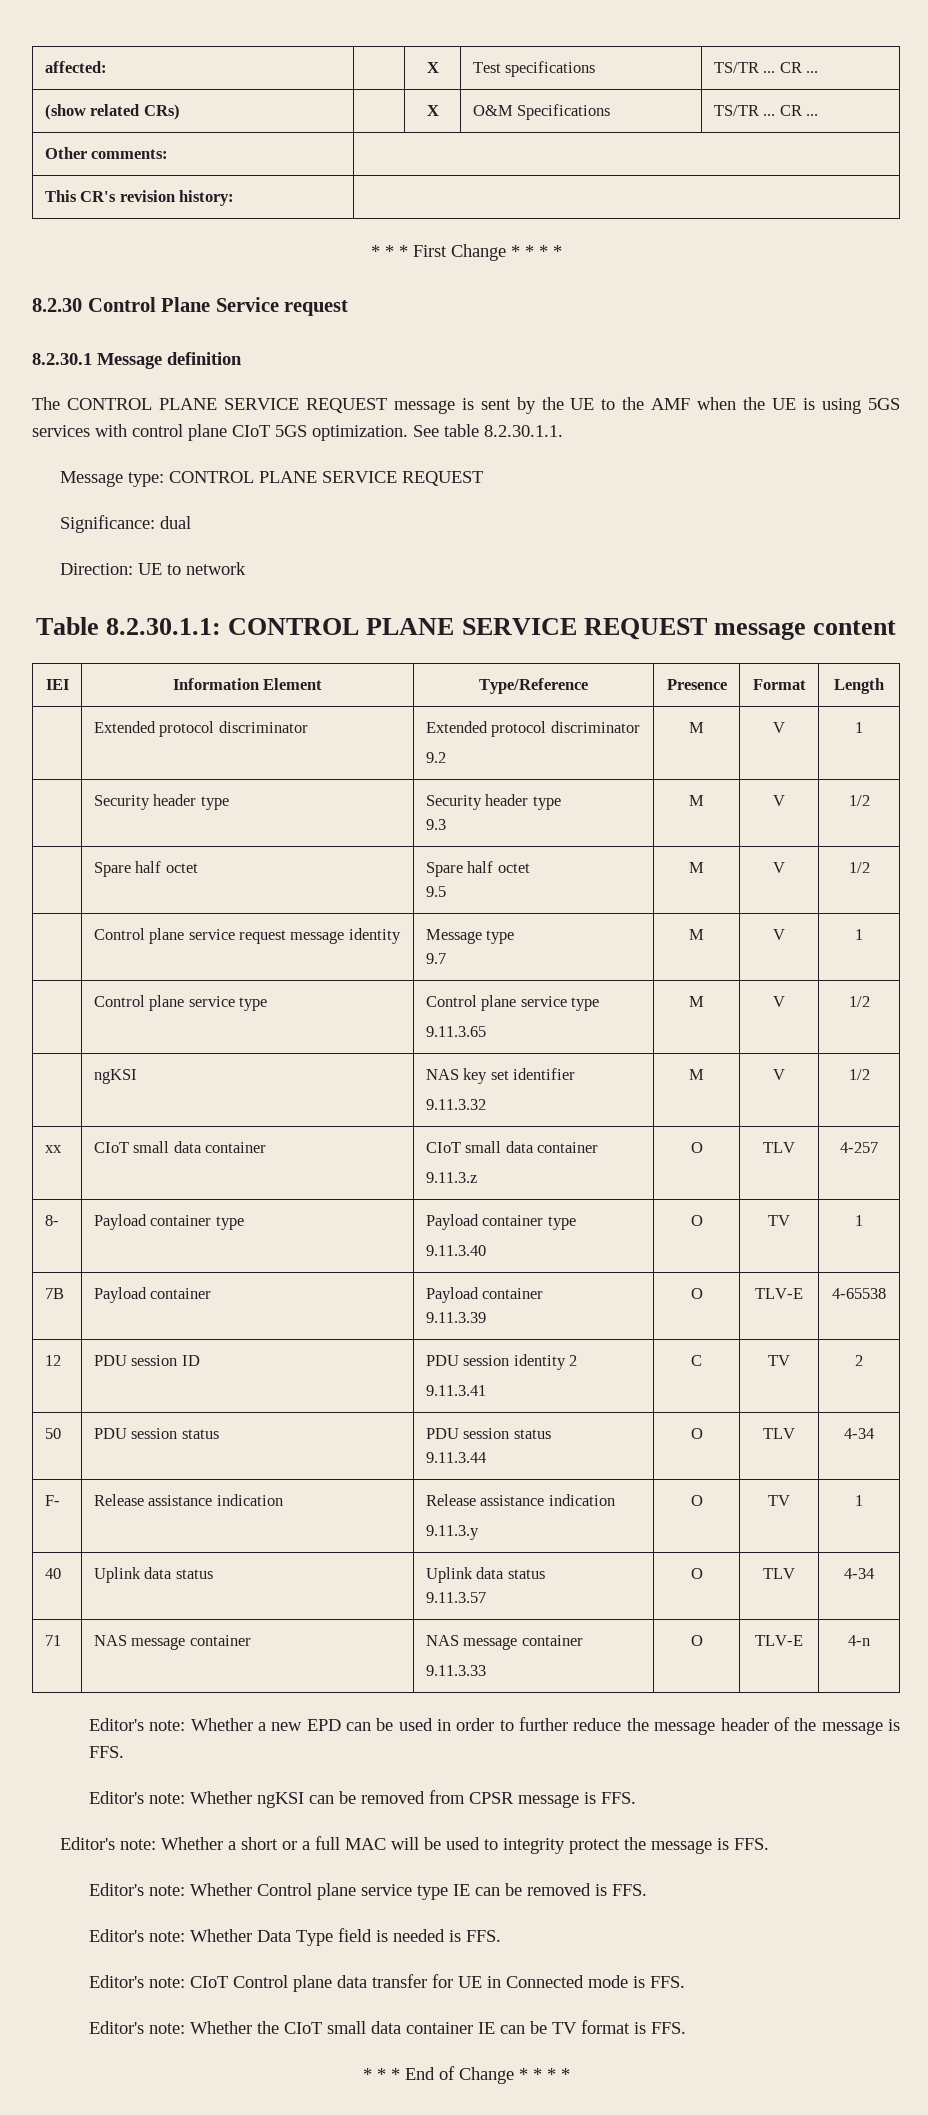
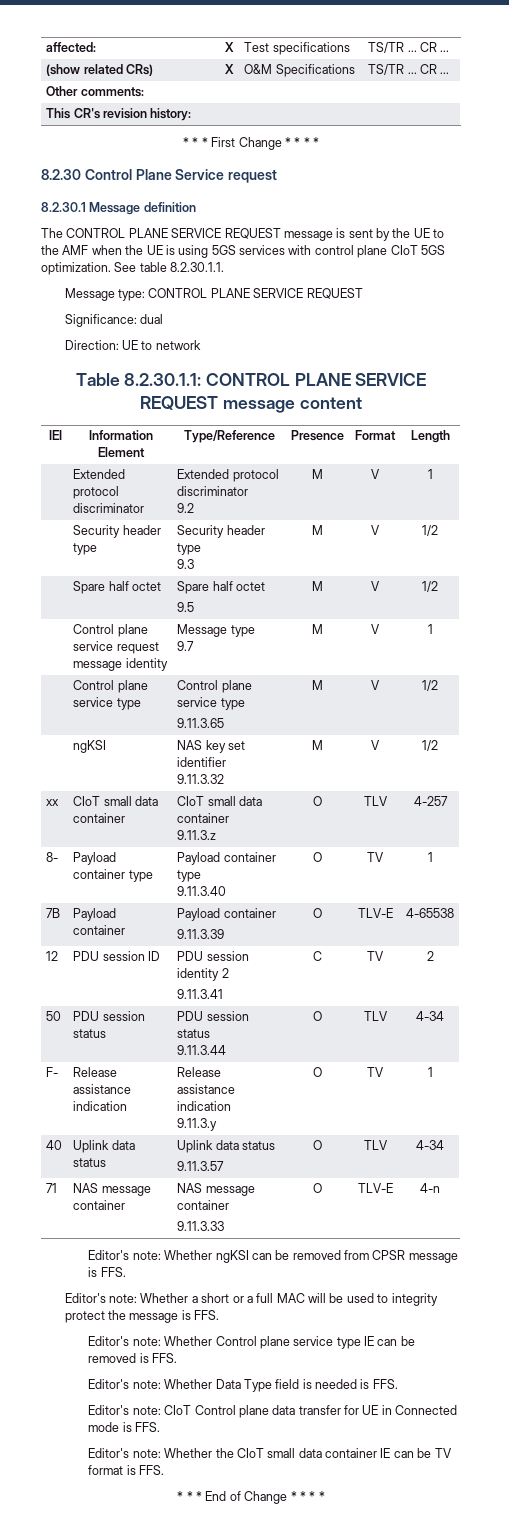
[88,1717,901,1735] [88,1746,124,1758] // Editor's note: Whether a new EPD can be used in order to further reduce the message header of the message is FFS. -> (440, 1188) none

